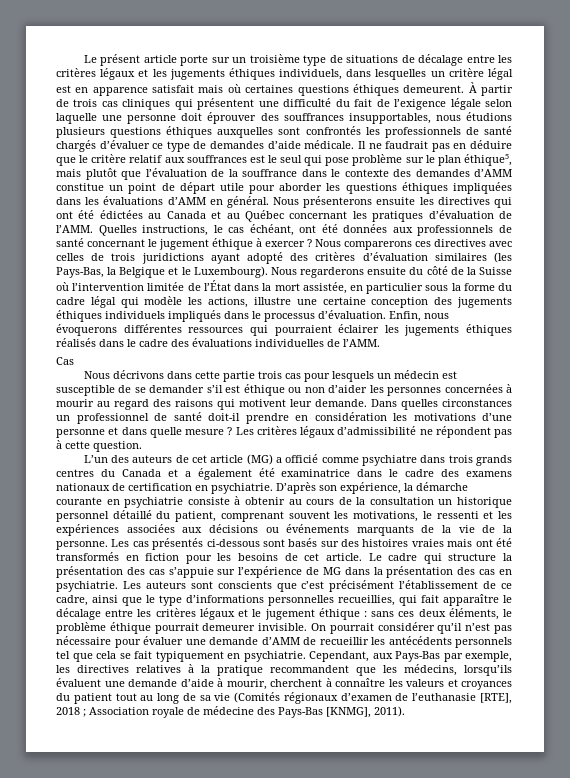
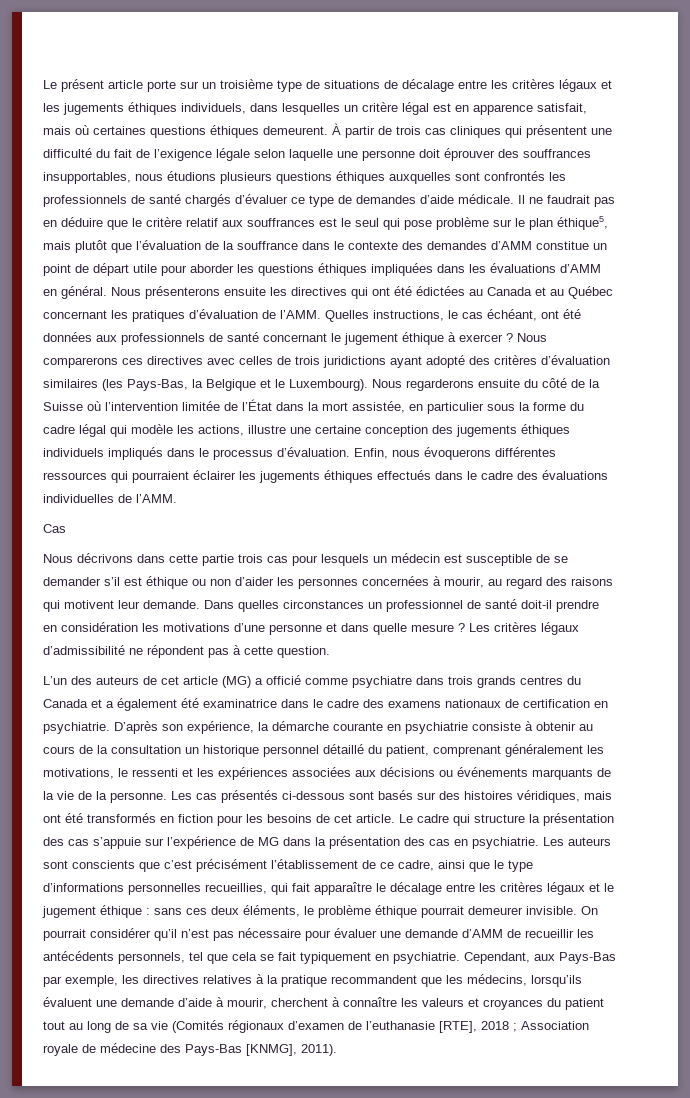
[152,85,195,93] satisfait -> [537,103,587,114] satisfait,
[56,338,96,347] réalisés -> [377,470,431,480] effectués
[56,399,94,407] mourir -> [444,577,484,588] mourir,
[288,511,330,519] souvent -> [505,744,583,757] généralement
[411,539,444,547] vraies -> [517,790,580,803] véridiques,
[455,637,512,648] personnels -> [118,952,185,964] personnels,

